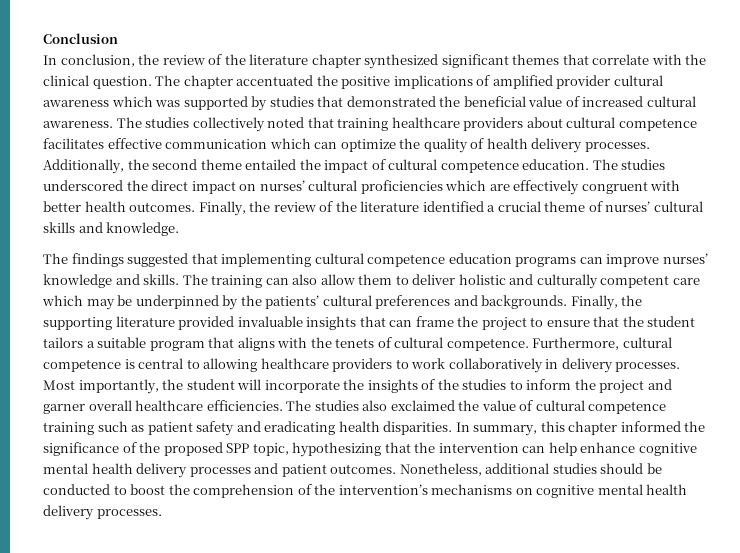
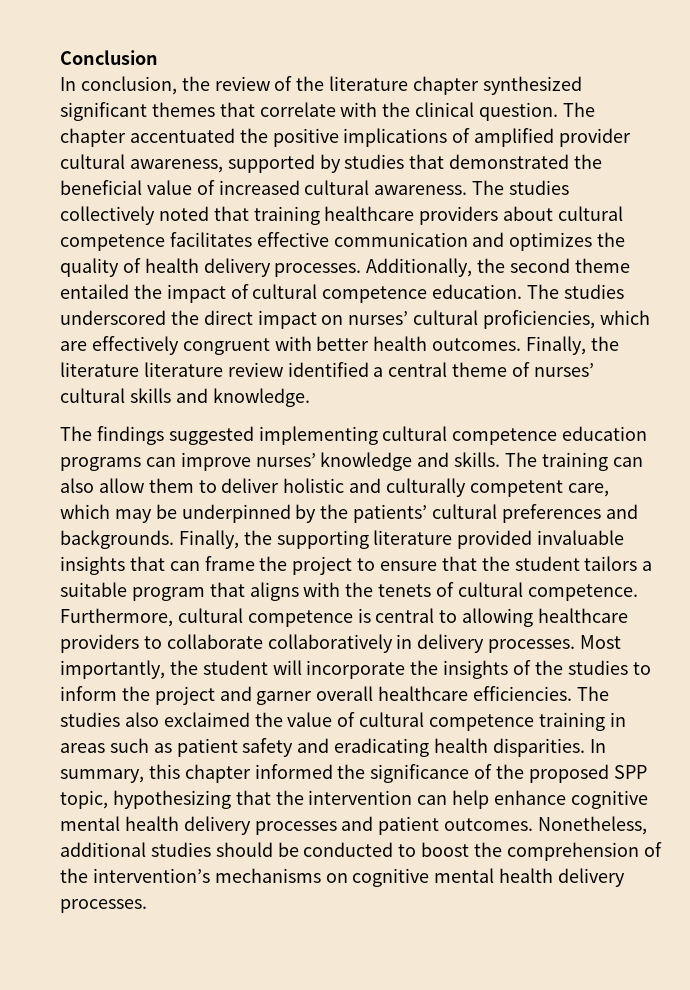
[43,96,181,107] awareness which was -> [129,159,223,173] awareness,
[269,138,396,152] which can optimize -> [472,232,593,251] and optimizes
[360,180,443,194] proficiencies -> [483,310,596,329] proficiencies,
[273,201,420,212] review of the literature -> [60,362,283,377] literature literature review
[497,201,541,212] crucial -> [388,362,448,377] central
[191,253,218,264] that -> (254, 435) none
[672,278,700,285] care -> [567,483,609,497] care,
[411,358,446,369] work -> [166,634,263,649] collaborate
(94, 428) none -> [609,712,626,727] [60,743,105,753] in areas

